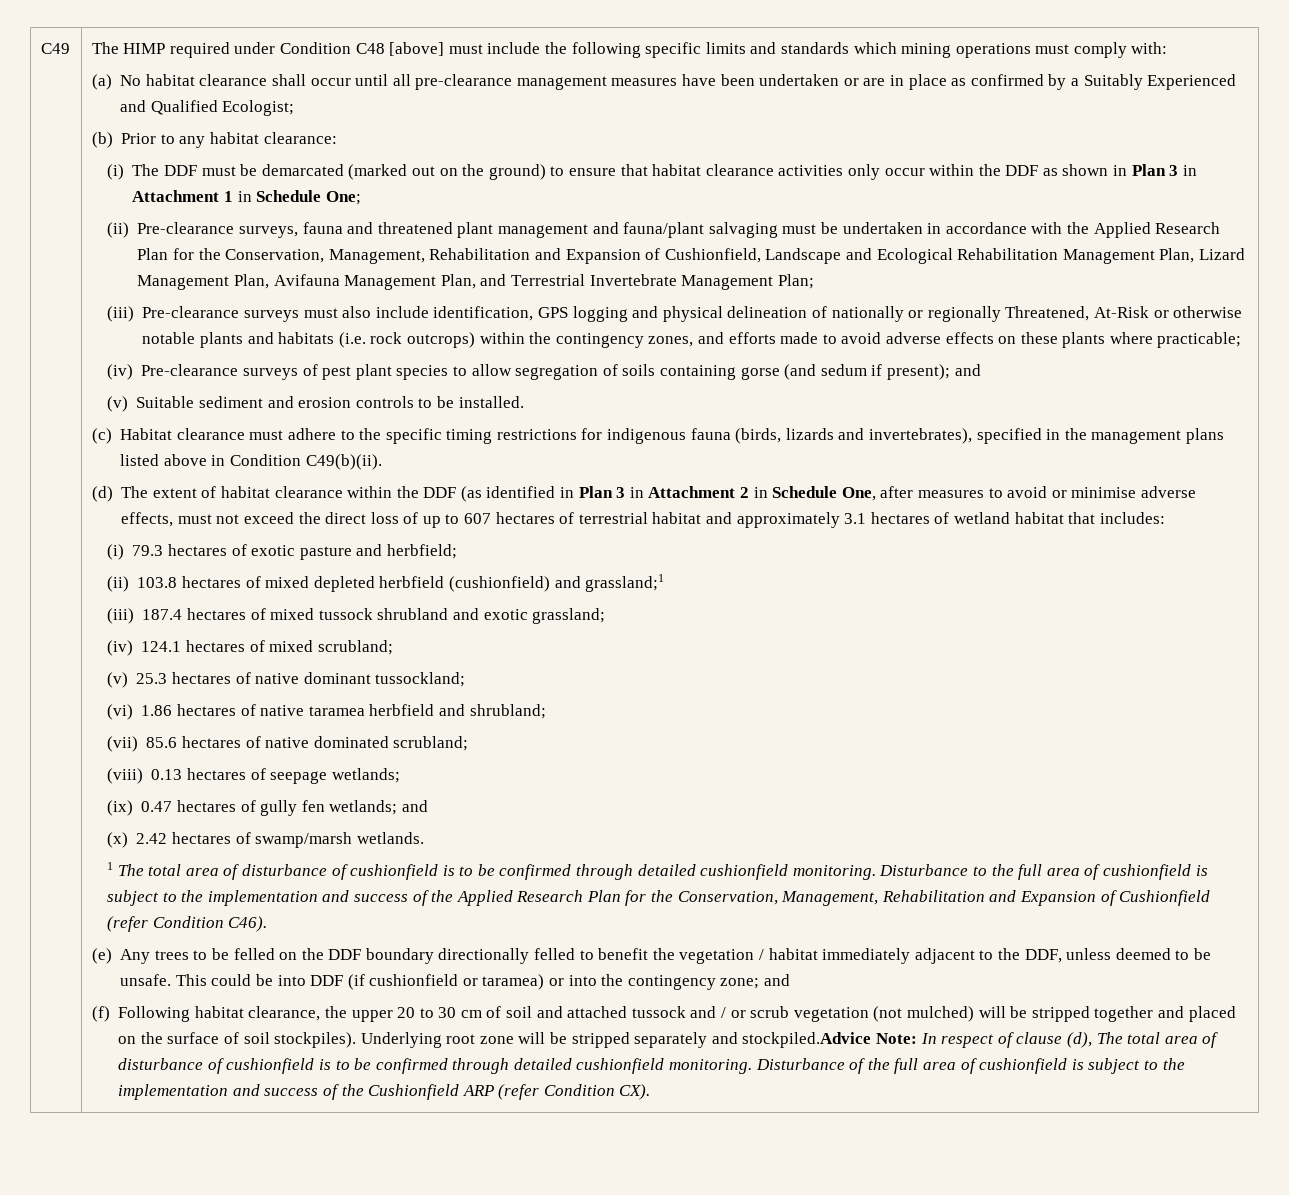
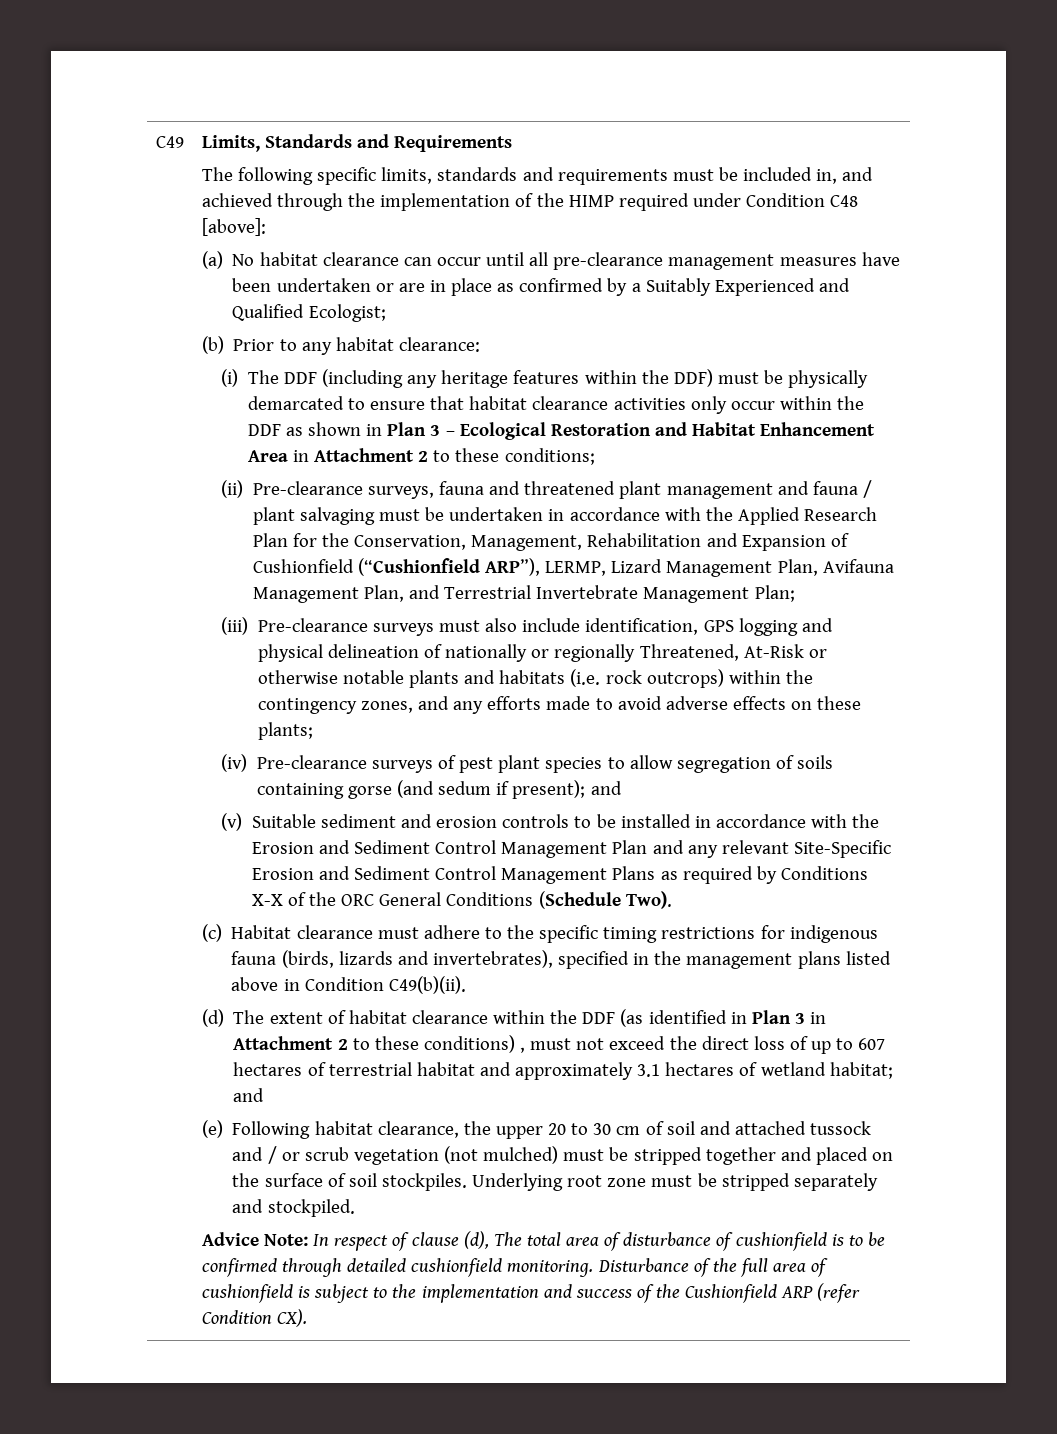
[91,42,119,54] The -> [201,134,513,152] [201,167,874,185] [201,193,564,211] Limits, Standards and Requirements // The following specific limits, standards and requirements must be included in, and achieved through the implementation of the
[389,42,1168,58] [above] must include the following specific limits and standards which mining operations must comply with: -> [201,218,266,236] [above]:
[271,74,306,86] shall -> [403,257,432,266] can
[201,164,546,180] must be demarcated (marked out on the ground) -> [322,369,869,388] [247,396,344,410] (including any heritage features within the DDF) must be physically demarcated
[1182,165,1197,176] [132,190,361,205] in Attachment 1 in Schedule One; -> [445,422,876,440] [247,448,595,465] – Ecological Restoration and Habitat Enhancement Area in Attachment 2 to these conditions;
[623,222,705,238] fauna/plant -> [812,480,872,498] [252,507,295,525] fauna / plant
[664,248,1195,264] Cushionfield, Landscape and Ecological Rehabilitation Management Plan, -> [252,558,607,576] Cushionfield (“Cushionfield ARP”), LERMP,
(724, 338) none -> [453,701,484,714] any
[1062,332,1242,348] plants where practicable; -> [257,722,313,740] plants;
[458,396,524,408] installed. -> [620,814,880,828] [251,840,891,858] [251,866,868,884] [251,891,672,909] installed in accordance with the Erosion and Sediment Control Management Plan and any relevant Site-Specific Erosion and Sediment Control Management Plans as required by Conditions X-X of the ORC General Conditions (Schedule Two).
[753,486,1196,501] [121,512,174,527] in Schedule One, after measures to avoid or minimise adverse effects, -> [352,1035,526,1053] to these conditions) ,
[1014,512,1165,524] [106,544,458,560] [106,574,665,592] [106,608,606,624] [106,640,393,656] [106,672,466,688] [106,704,546,720] [106,736,469,752] [106,768,400,784] [106,800,429,816] [106,832,424,848] [106,862,1208,880] [106,890,1211,906] [106,916,268,932] [91,948,1211,964] [120,974,791,990] [91,1006,110,1022] habitat that includes: // (i) 79.3 hectares of exotic pasture and herbfield; // (ii) 103.8 hectares of mixed depleted herbfield (cushionfield) and grassland;1 // (iii) 187.4 hectares of mixed tussock shrubland and exotic grassland; // (iv) 124.1 hectares of mixed scrubland; // (v) 25.3 hectares of native dominant tussockland; // (vi) 1.86 hectares of native taramea herbfield and shrubland; // (vii) 85.6 hectares of native dominated scrubland; // (viii) 0.13 hectares of seepage wetlands; // (ix) 0.47 hectares of gully fen wetlands; and // (x) 2.42 hectares of swamp/marsh wetlands. // 1 The total area of disturbance of cushionfield is to be confirmed through detailed cushionfield monitoring. Disturbance to the full area of cushionfield is subject to the implementation and success of the Applied Research Plan for the Conservation, Management, Rehabilitation and Expansion of Cushionfield (refer Condition C46). // (e) Any trees to be felled on the DDF boundary directionally felled to benefit the vegetation / habitat immediately adjacent to the DDF, unless deemed to be unsafe. This could be into DDF (if cushionfield or taramea) or into the contingency zone; and // (f) -> [829,1062,893,1079] [233,1088,265,1102] [201,1120,223,1138] habitat; and // (e)
[978,1006,1006,1018] will -> [563,1149,605,1161] must
[274,1032,357,1048] stockpiles). -> [381,1173,467,1191] stockpiles.
[518,1032,546,1044] will -> [651,1175,693,1187] must
[742,1032,872,1048] stockpiled.Advice -> [267,1199,355,1217] [201,1232,259,1246] stockpiled. // Advice

